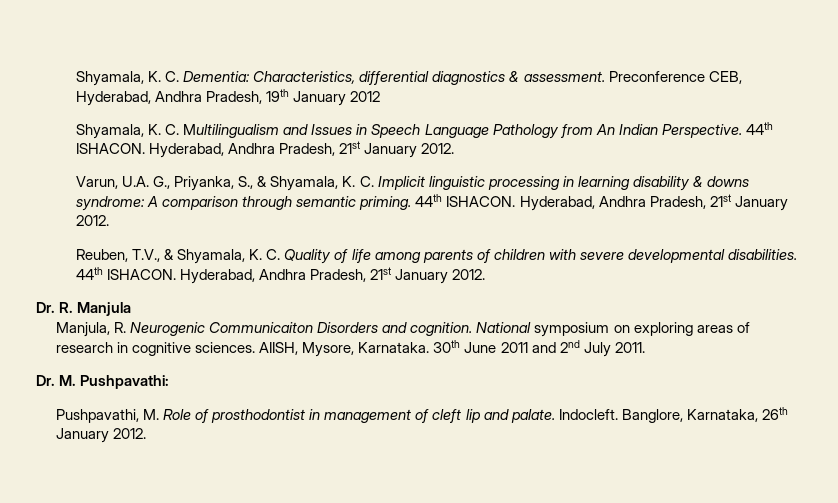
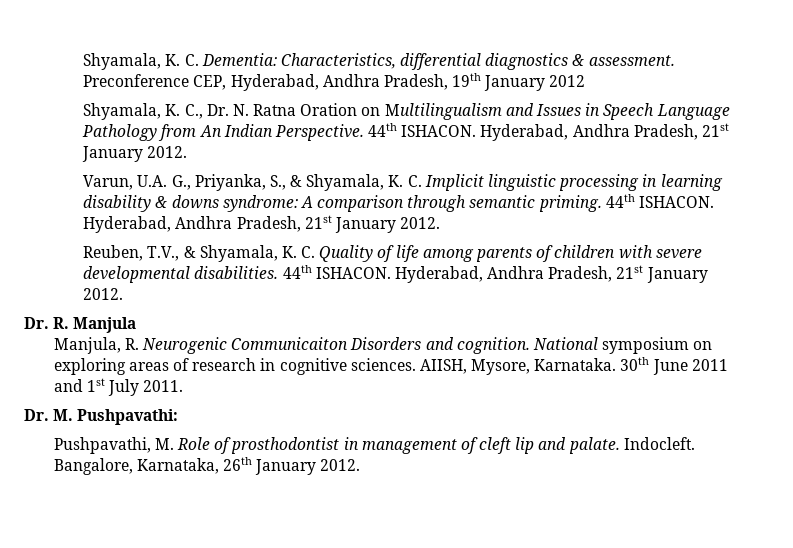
[708,71,742,84] CEB, -> [193,75,227,90] CEP,
[165,124,180,135] C. -> [184,103,381,119] C., Dr. N. Ratna Oration on
[559,340,580,353] 2nd -> [86,378,105,392] 1st
[621,409,683,423] Banglore, -> [53,458,133,475] Bangalore,

